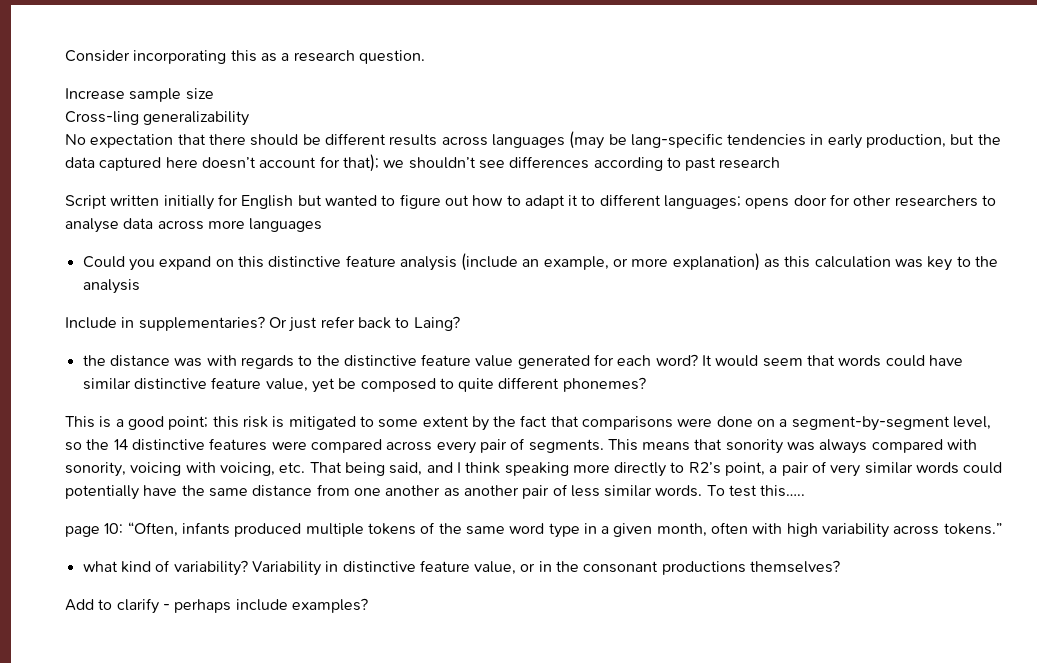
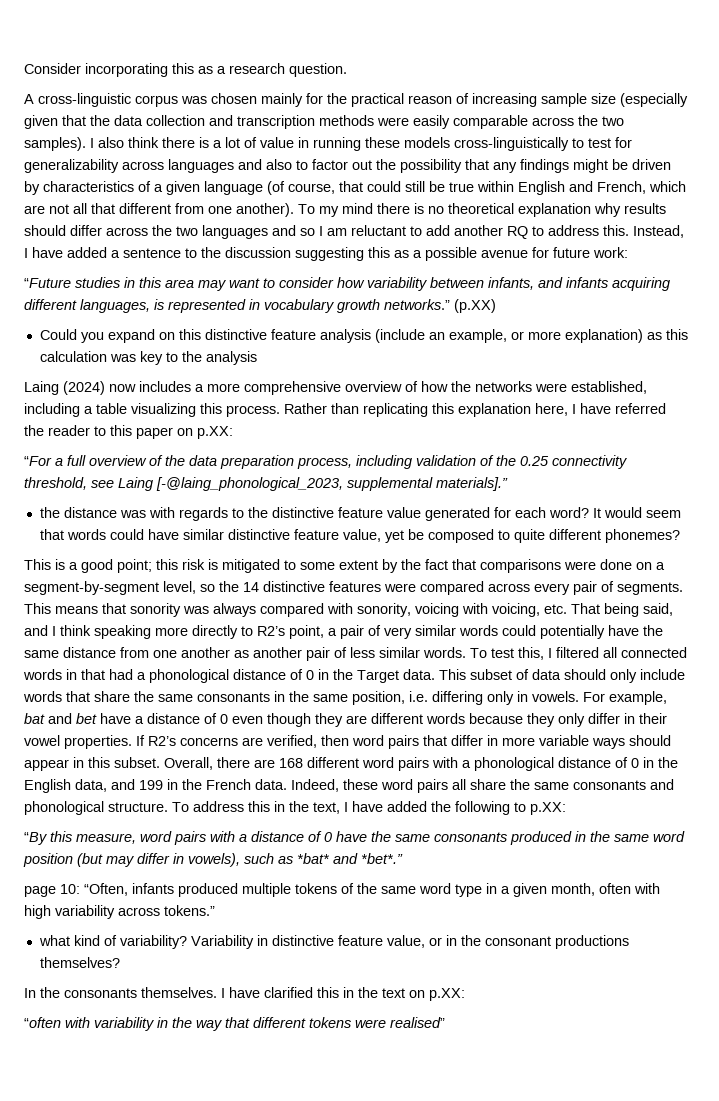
[65,88,214,102] [65,111,250,126] [65,131,1001,149] [65,154,781,172] [65,194,997,210] [65,218,323,233] Increase sample size // Cross-ling generalizability // No expectation that there should be different results across languages (may be lang-specific tendencies in early production, but the data captured here doesn’t account for that); we shouldn’t see differences according to past research // Script written initially for English but wanted to figure out how to adapt it to different languages; opens door for other researchers to analyse data across more languages -> [24,93,688,107] [24,115,624,129] [24,137,632,151] [24,159,671,173] [24,181,686,195] [24,203,666,217] [24,225,684,239] [24,247,628,261] [24,277,670,291] [24,299,496,313] A cross-linguistic corpus was chosen mainly for the practical reason of increasing sample size (especially given that the data collection and transcription methods were easily comparable across the two samples). I also think there is a lot of value in running these models cross-linguistically to test for generalizability across languages and also to factor out the possibility that any findings might be driven by characteristics of a given language (of course, that could still be true within English and French, which are not all that different from one another). To my mind there is no theoretical explanation why results should differ across the two languages and so I am reluctant to add another RQ to address this. Instead, I have added a sentence to the discussion suggesting this as a possible avenue for future work: // “Future studies in this area may want to consider how variability between infants, and infants acquiring different languages, is represented in vocabulary growth networks.” (p.XX)
[65,316,460,332] Include in supplementaries? Or just refer back to Laing? -> [24,381,647,395] [24,403,666,417] [24,425,233,439] [24,455,627,469] [24,477,508,491] Laing (2024) now includes a more comprehensive overview of how the networks were established, including a table visualizing this process. Rather than replicating this explanation here, I have referred the reader to this paper on p.XX: // “For a full overview of the data preparation process, including validation of the 0.25 connectivity threshold, see Laing [-@laing_phonological_2023, supplemental materials].”
[760,485,806,497] this….. -> [518,647,687,660] [23,669,685,683] [23,691,667,705] [24,713,667,727] [24,735,671,749] [24,757,678,771] [24,779,674,793] [24,801,566,815] [24,831,685,845] [23,853,403,867] this, I filtered all connected words in that had a phonological distance of 0 in the Target data. This subset of data should only include words that share the same consonants in the same position, i.e. differing only in vowels. For example, bat and bet have a distance of 0 even though they are different words because they only differ in their vowel properties. If R2’s concerns are verified, then word pairs that differ in more variable ways should appear in this subset. Overall, there are 168 different word pairs with a phonological distance of 0 in the English data, and 199 in the French data. Indeed, these word pairs all share the same consonants and phonological structure. To address this in the text, I have added the following to p.XX: // “By this measure, word pairs with a distance of 0 have the same consonants produced in the same word position (but may differ in vowels), such as *bat* and *bet*.”
[65,598,368,614] Add to clarify - perhaps include examples? -> [24,987,465,1001] [24,1017,445,1031] In the consonants themselves. I have clarified this in the text on p.XX: // “often with variability in the way that different tokens were realised”

